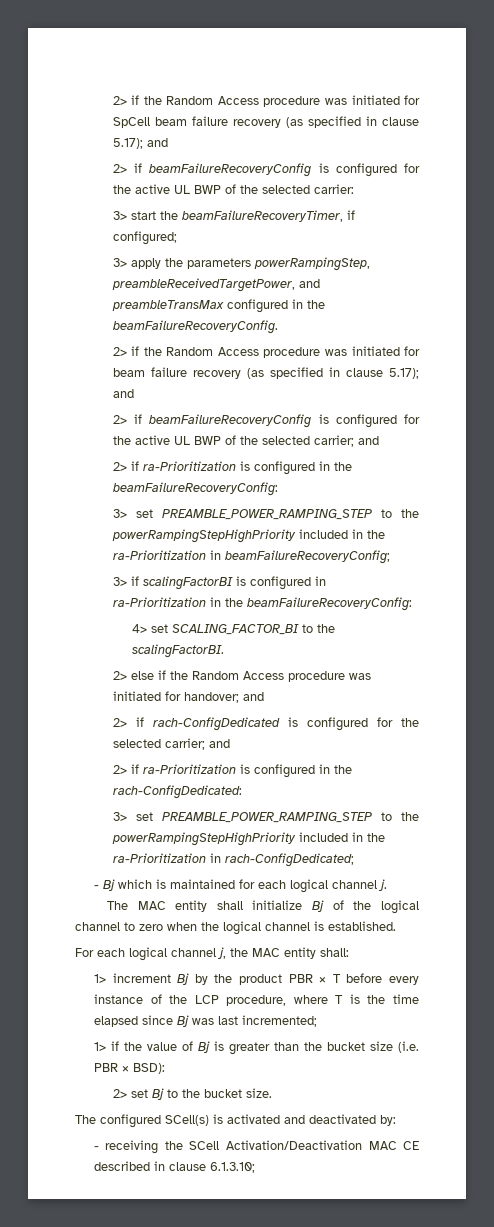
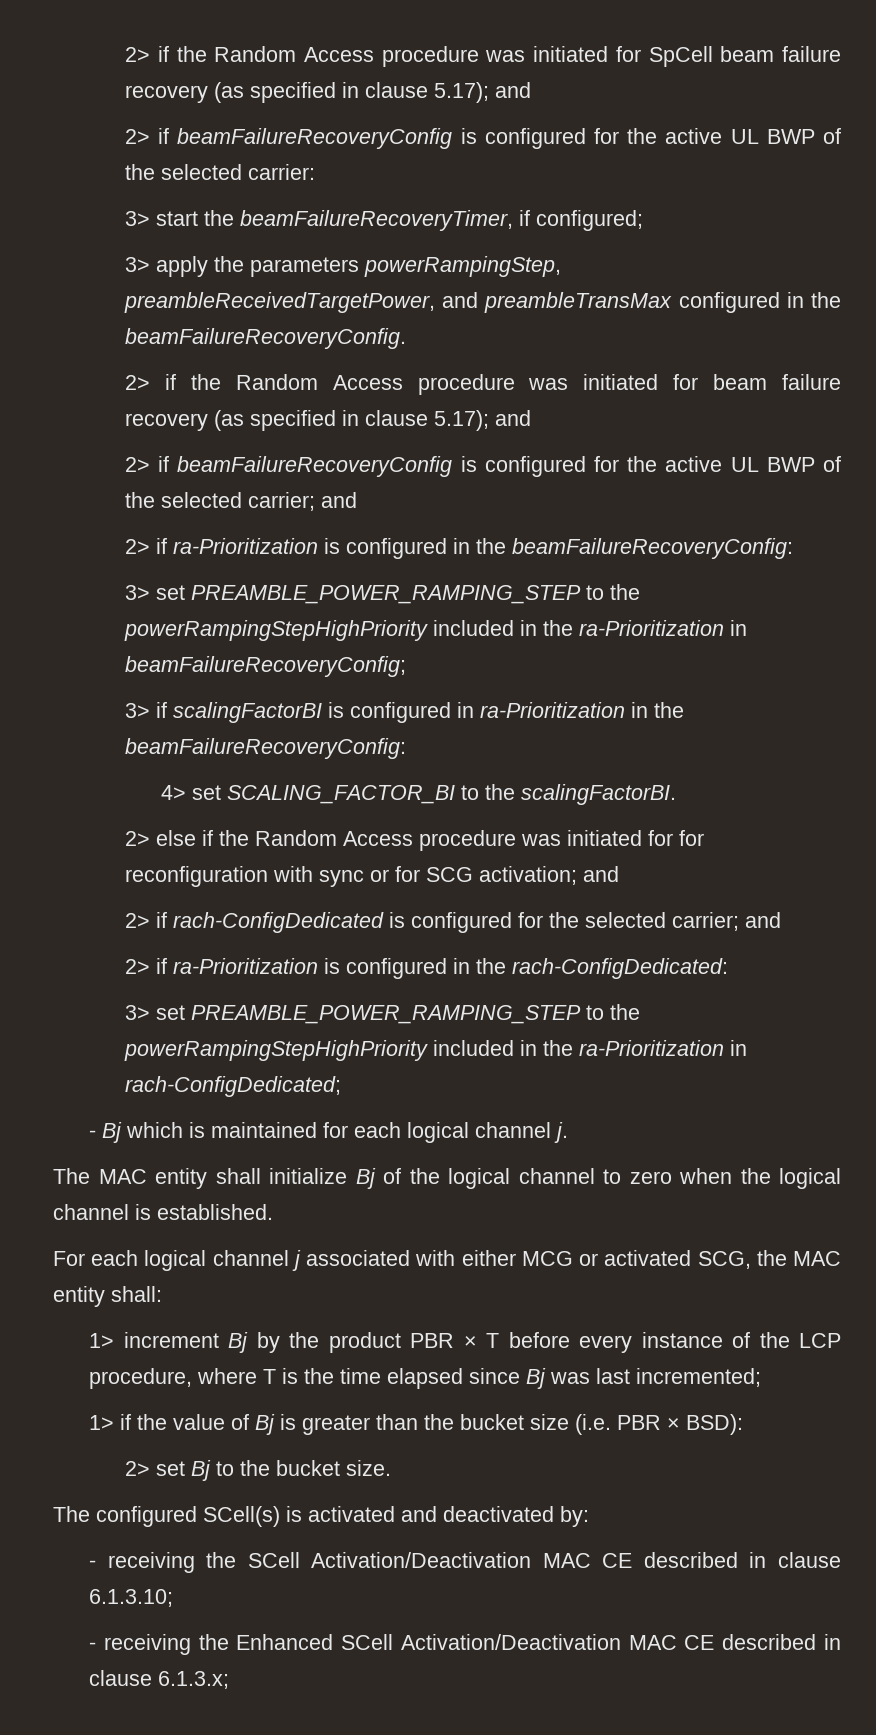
[183,692,239,703] handover; -> [679,830,705,846] [125,866,578,887] for reconfiguration with sync or for SCG activation;
[218,947,226,959] j, -> [291,1250,751,1271] j associated with either MCG or activated SCG,
(255, 1167) none -> [89,1634,841,1655] [89,1670,230,1689] // - receiving the Enhanced SCell Activation/Deactivation MAC CE described in clause 6.1.3.x;

